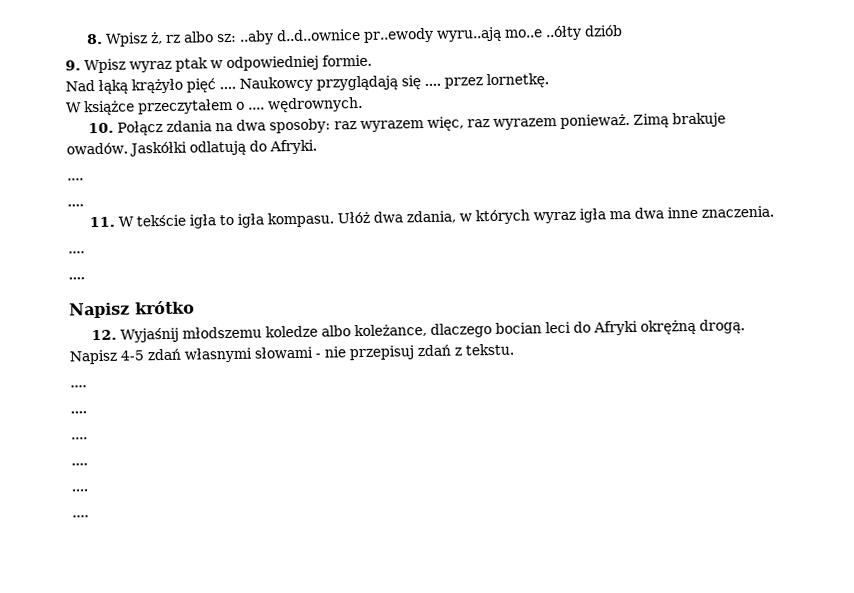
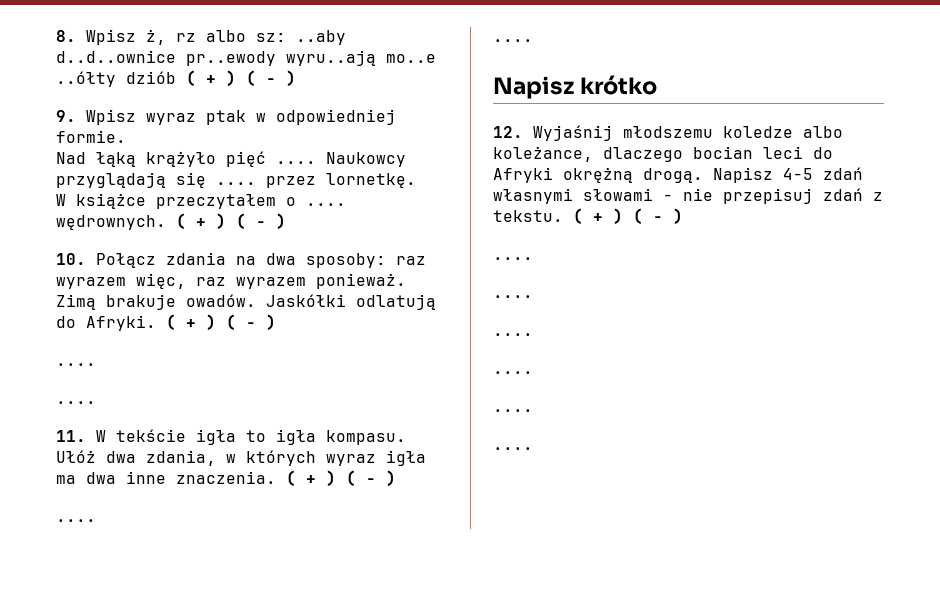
(623, 31) none -> [186,70,296,86] ( + ) ( − )
(363, 104) none -> [176,213,286,229] ( + ) ( − )
(317, 147) none -> [166,314,276,330] ( + ) ( − )
(774, 211) none -> [286,470,396,486] ( + ) ( − )
(514, 349) none -> [573,208,683,224] ( + ) ( − )

